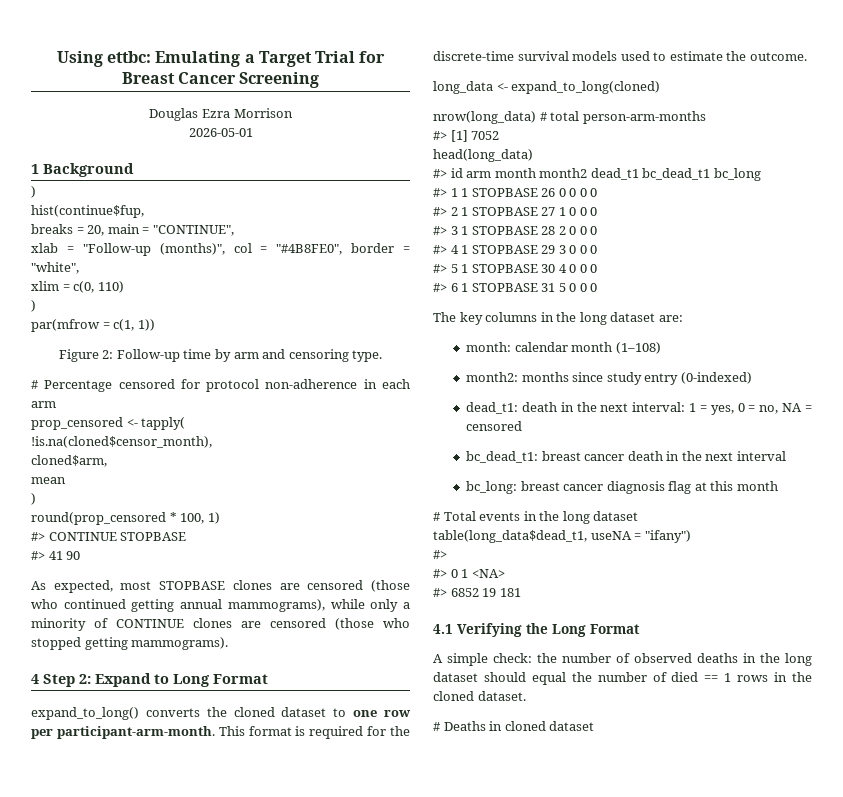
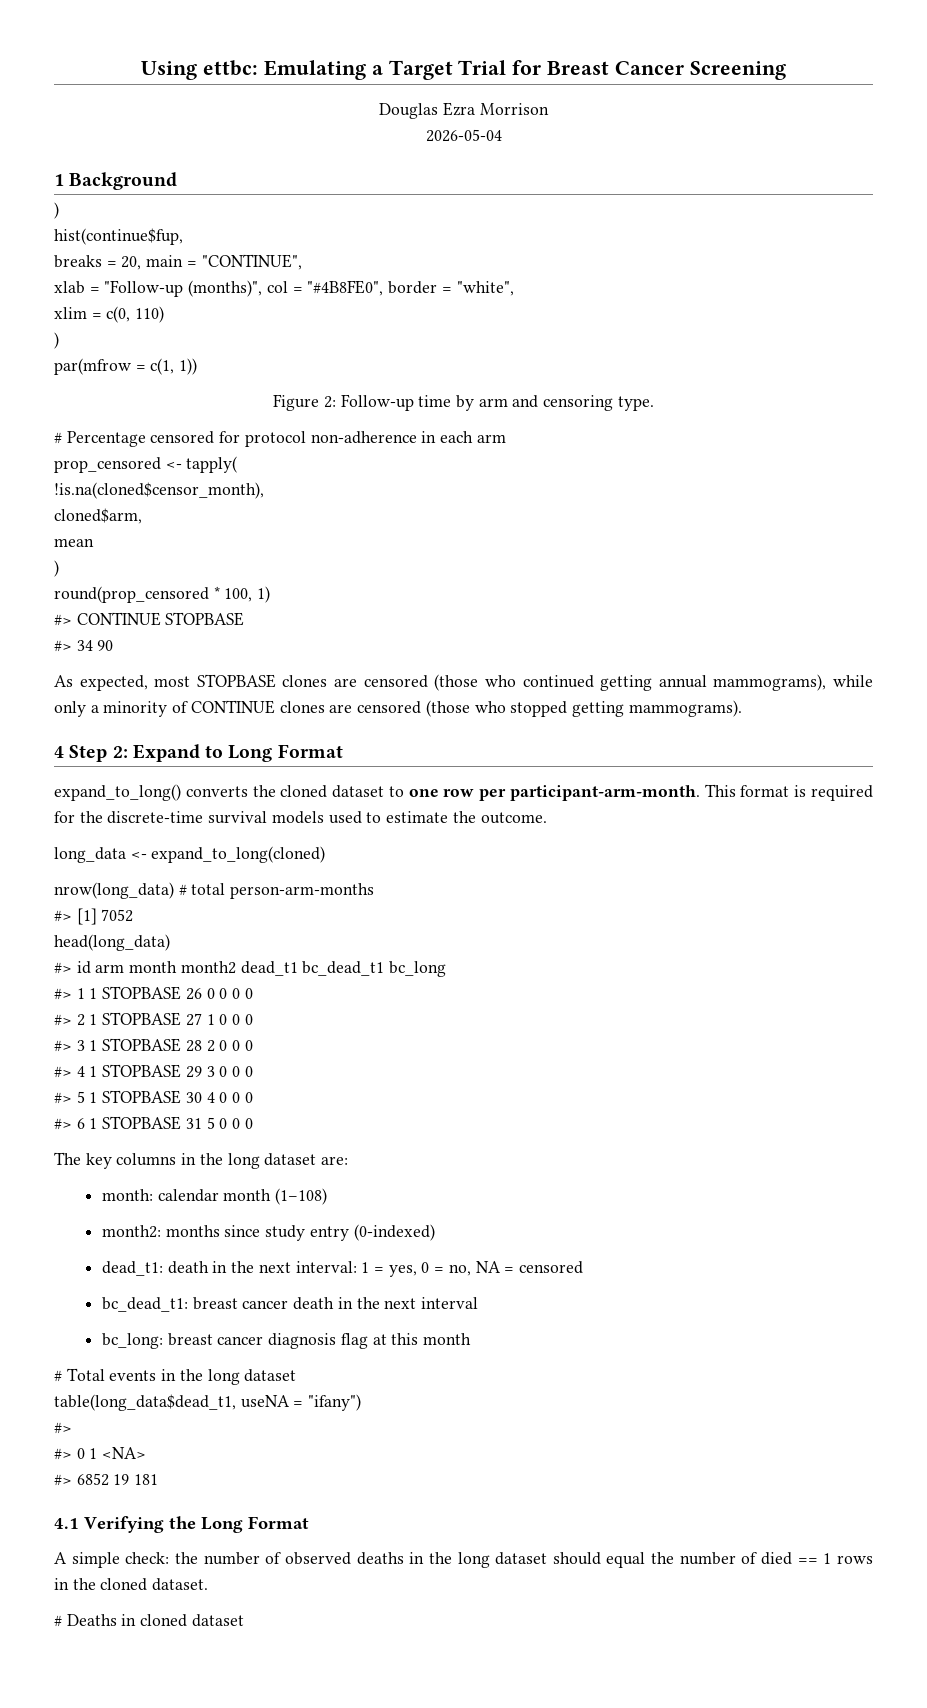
[188,128,253,137] 2026-05-01 -> [425,129,502,142] 2026-05-04
[48,551,63,560] 41 -> [76,640,93,651] 34

